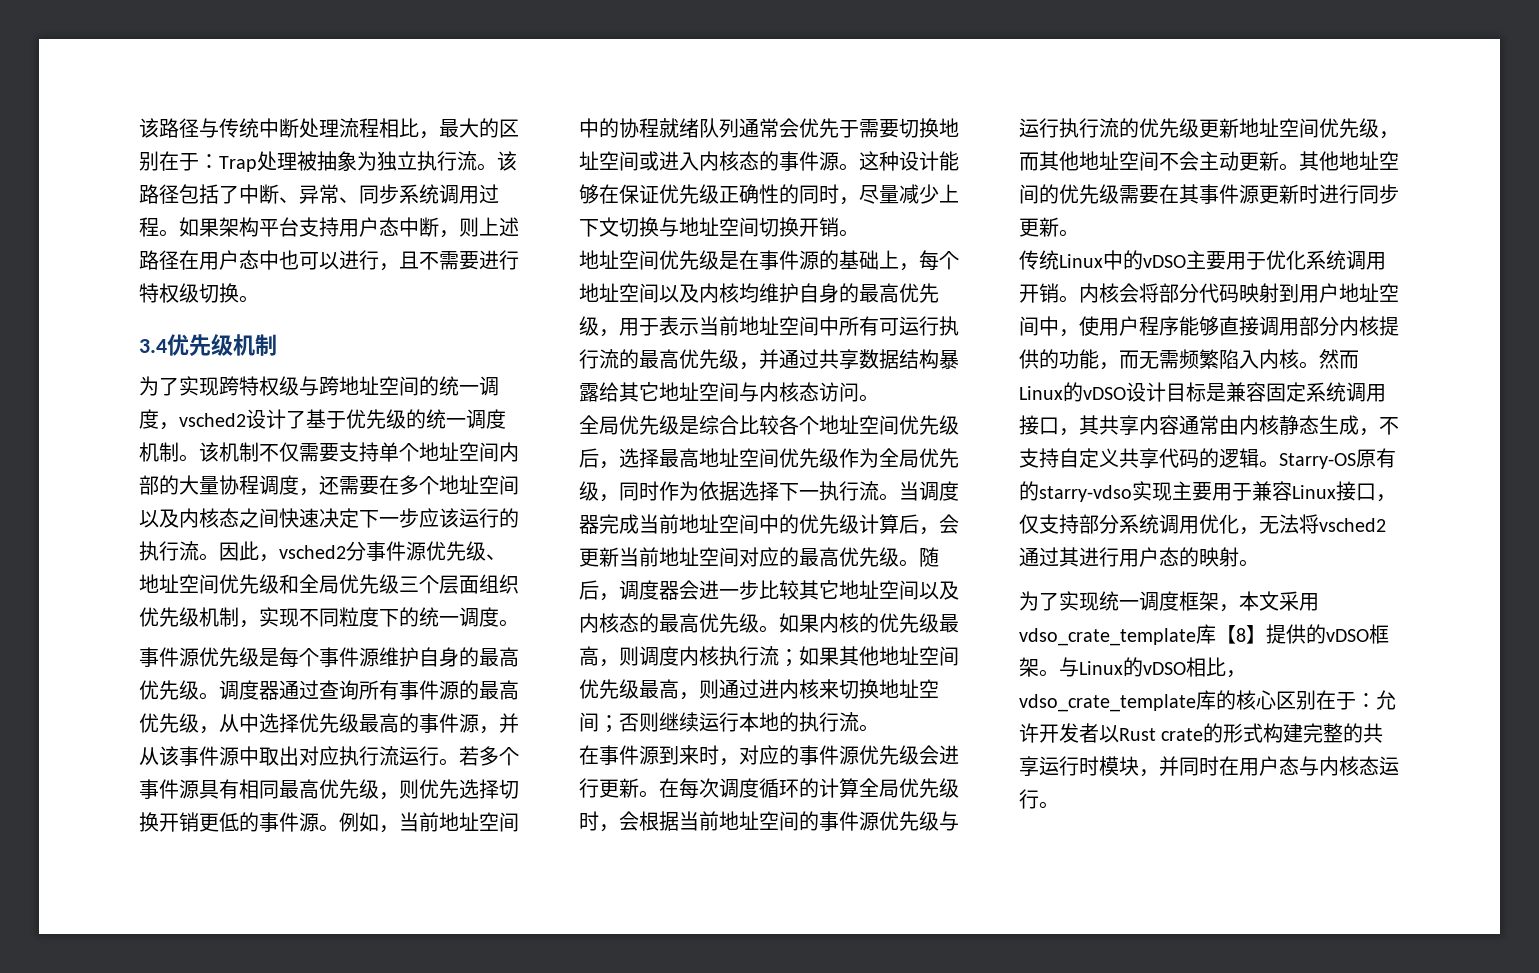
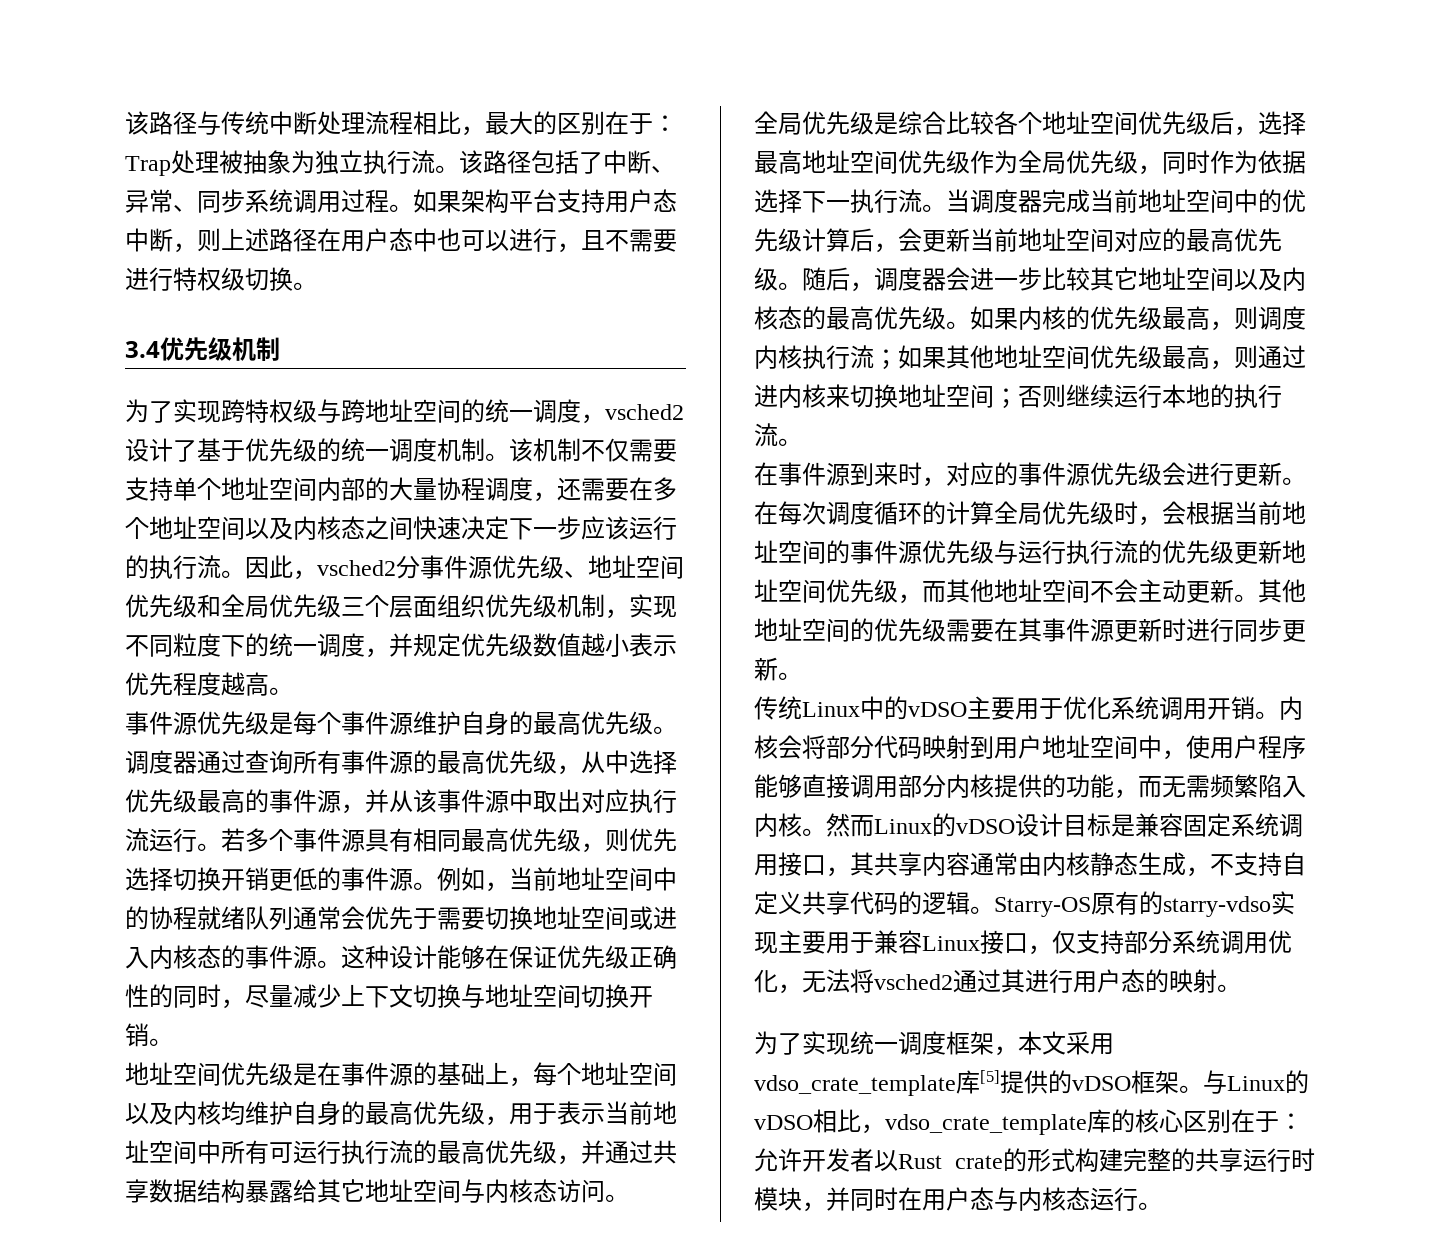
(499, 617) none -> [365,633,677,658] [125,672,269,696] ，并规定优先级数值越小表示优先程度越高
[1216,625,1266,644] 【8】 -> [980,1070,1000,1084] [5]

